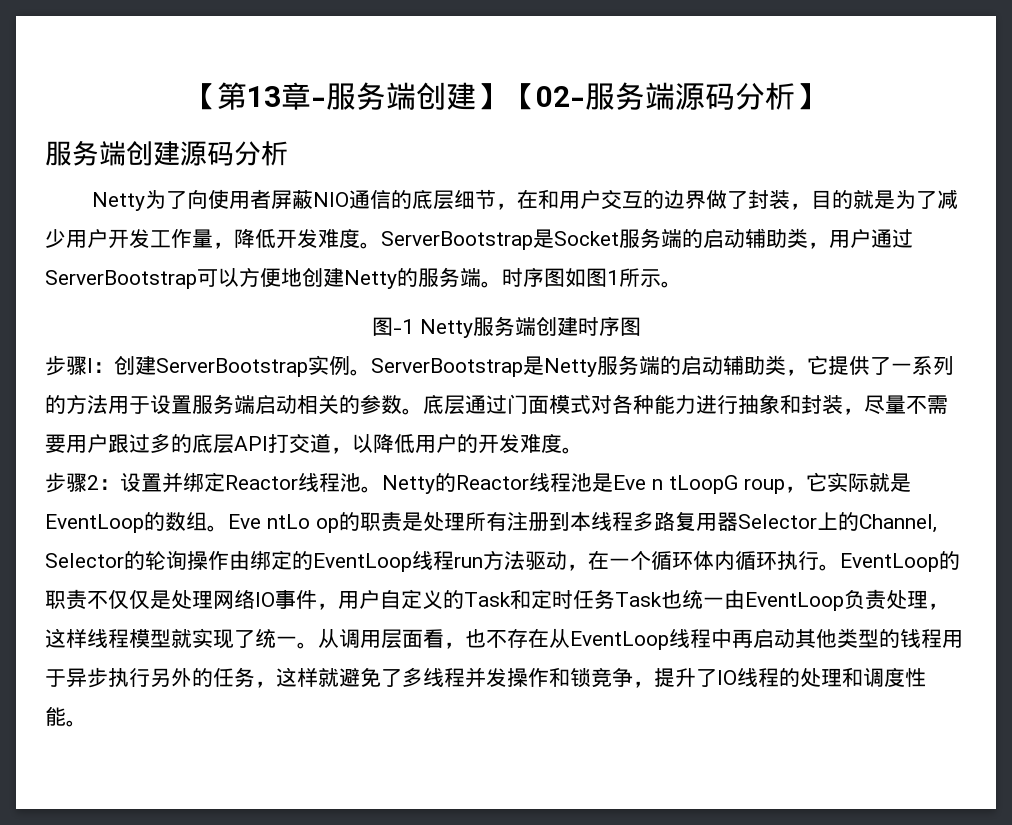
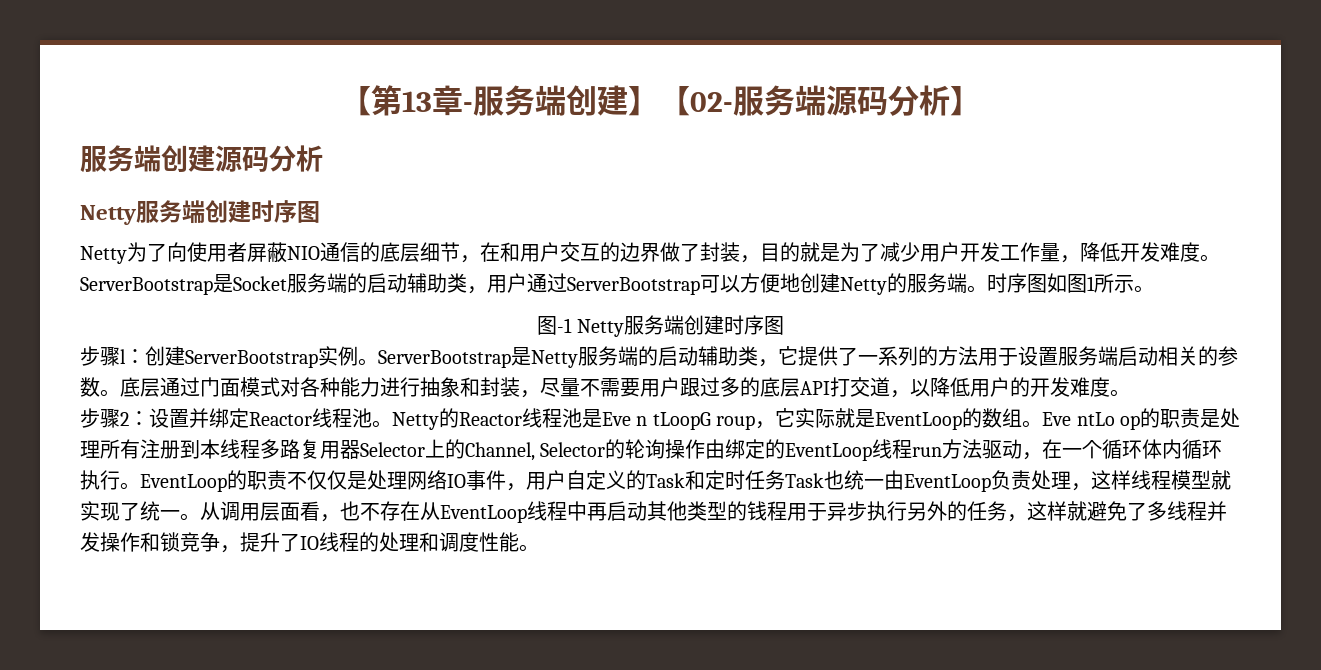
(288, 153) none -> [80,200,320,225] // Netty服务端创建时序图

